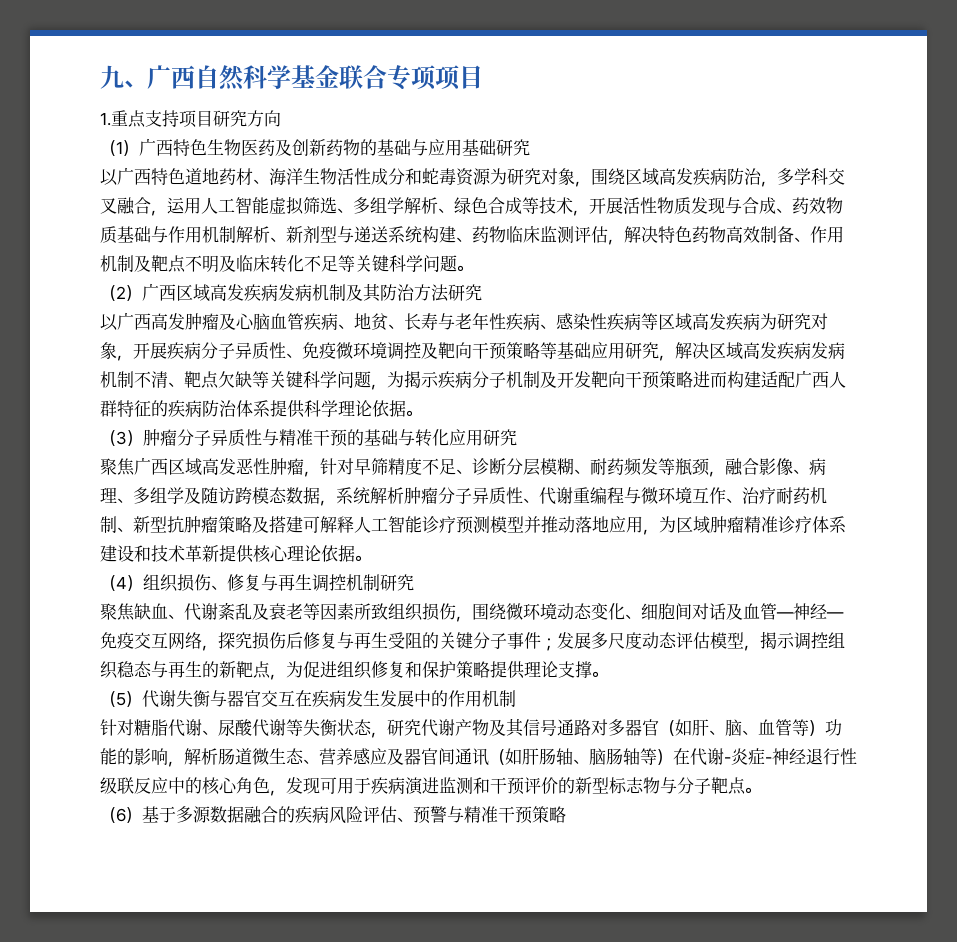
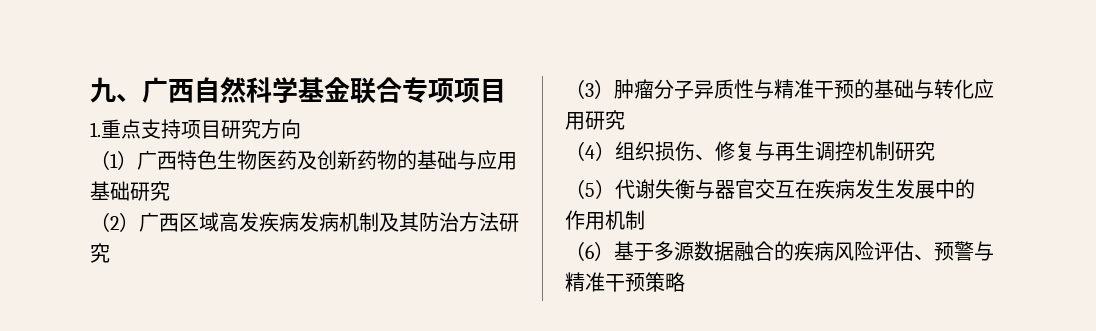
[100,167,845,187] [100,196,843,216] [100,226,844,245] [100,255,473,273] // 以广西特色道地药材、海洋生物活性成分和蛇毒资源为研究对象，围绕区域高发疾病防治，多学科交叉融合，运用人工智能虚拟筛选、多组学解析、绿色合成等技术，开展活性物质发现与合成、药效物质基础与作用机制解析、新剂型与递送系统构建、药物临床监测评估，解决特色药物高效制备、作用机制及靶点不明及临床转化不足等关键科学问题。 -> (170, 191) none
[100,312,828,331] [100,342,845,361] [100,370,846,390] [100,400,422,418] // 以广西高发肿瘤及心脑血管疾病、地贫、长寿与老年性疾病、感染性疾病等区域高发疾病为研究对象，开展疾病分子异质性、免疫微环境调控及靶向干预策略等基础应用研究，解决区域高发疾病发病机制不清、靶点欠缺等关键科学问题，为揭示疾病分子机制及开发靶向干预策略进而构建适配广西人群特征的疾病防治体系提供科学理论依据。 -> (110, 253) none
[100,457,826,477] [100,487,827,506] [100,516,846,535] [100,545,371,563] // 聚焦广西区域高发恶性肿瘤，针对早筛精度不足、诊断分层模糊、耐药频发等瓶颈，融合影像、病理、多组学及随访跨模态数据，系统解析肿瘤分子异质性、代谢重编程与微环境互作、治疗耐药机制、新型抗肿瘤策略及搭建可解释人工智能诊疗预测模型并推动落地应用，为区域肿瘤精准诊疗体系建设和技术革新提供核心理论依据。 -> (625, 120) none
[100,602,844,622] [100,631,845,651] [100,661,608,680] // 聚焦缺血、代谢紊乱及衰老等因素所致组织损伤，围绕微环境动态变化、细胞间对话及血管—神经—免疫交互网络，探究损伤后修复与再生受阻的关键分子事件；发展多尺度动态评估模型，揭示调控组织稳态与再生的新靶点，为促进组织修复和保护策略提供理论支撑。 -> (935, 151) none
[100,718,842,738] [100,748,857,767] [100,777,761,796] // 针对糖脂代谢、尿酸代谢等失衡状态，研究代谢产物及其信号通路对多器官（如肝、脑、血管等）功能的影响，解析肠道微生态、营养感应及器官间通讯（如肝肠轴、脑肠轴等）在代谢-炎症-神经退行性级联反应中的核心角色，发现可用于疾病演进监测和干预评价的新型标志物与分子靶点。 -> (645, 220) none

